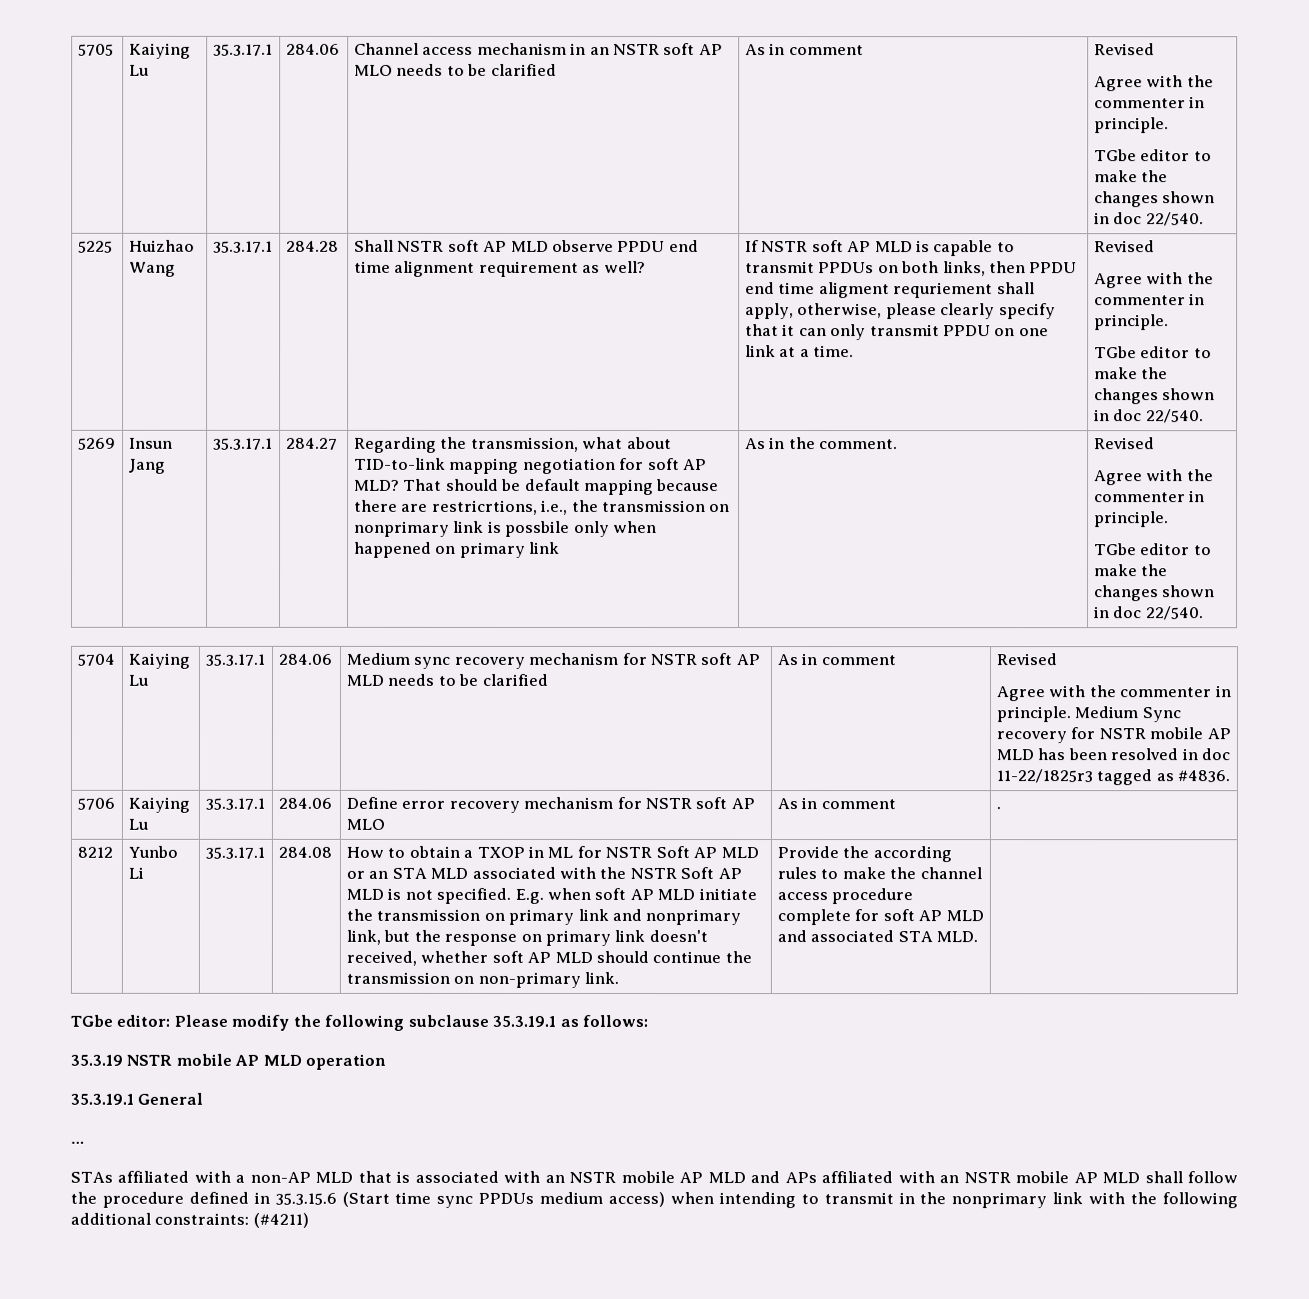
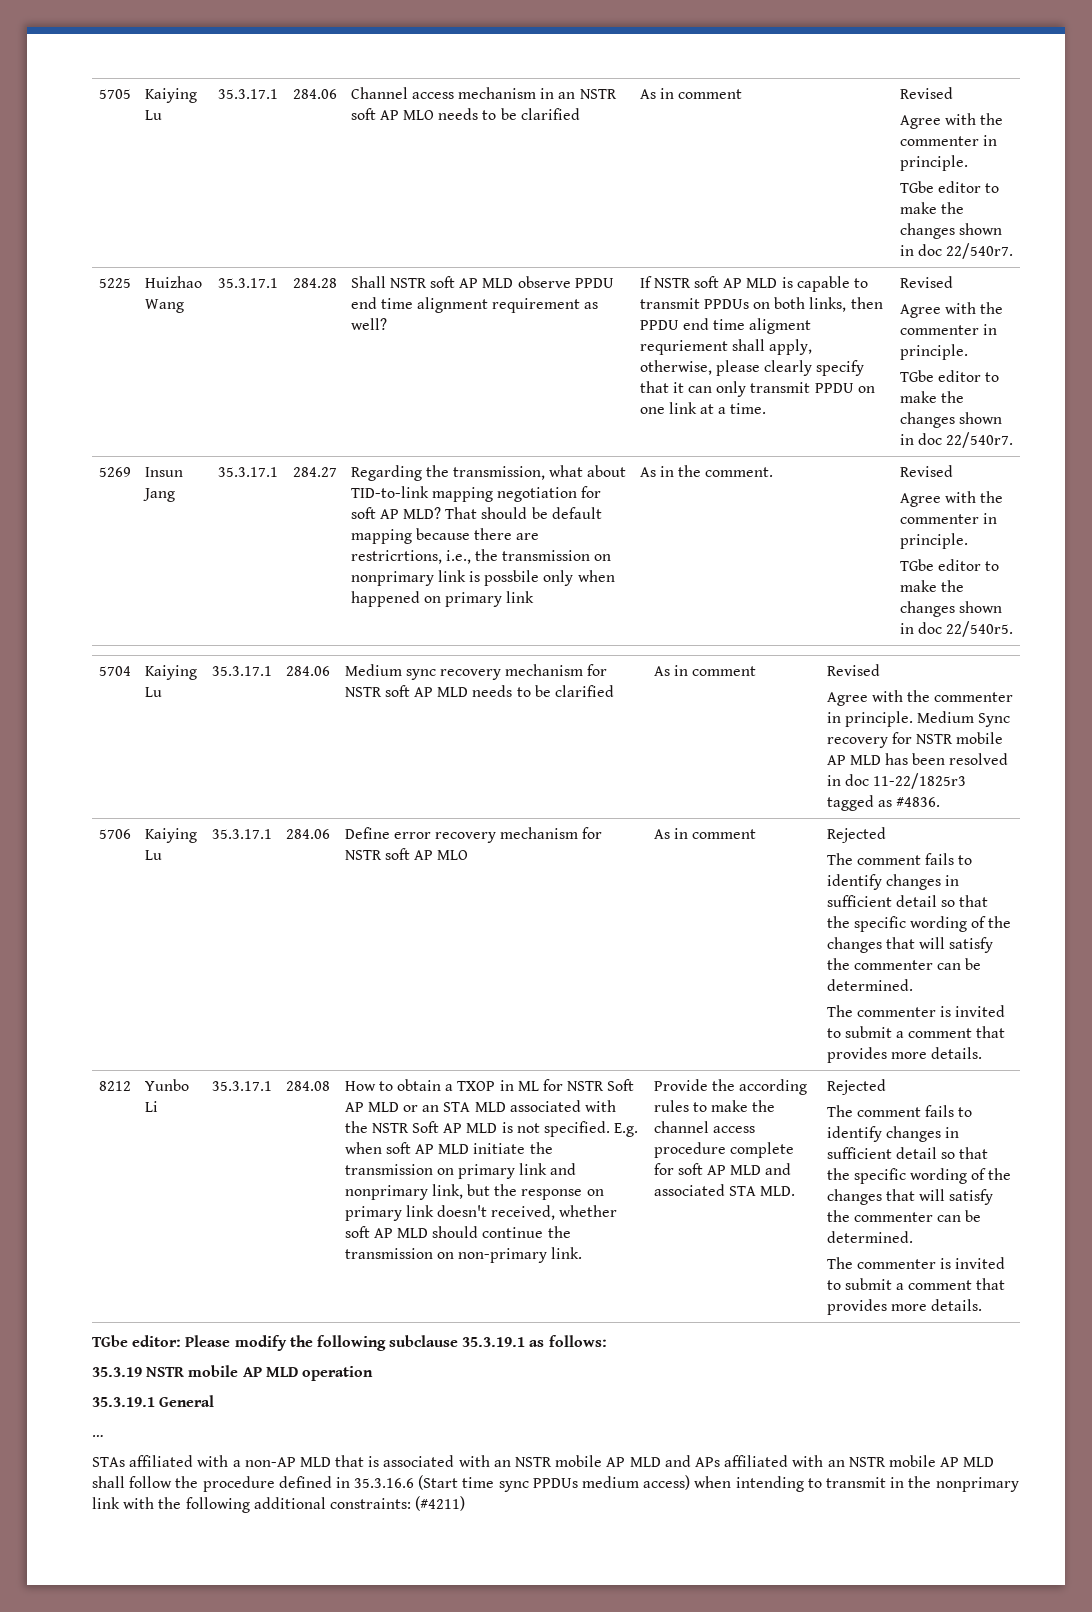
[1145,212,1204,227] 22/540. -> [946,243,1014,259] 22/540r7.
[1145,409,1204,424] 22/540. -> [946,432,1014,448] 22/540r7.
[1145,606,1204,621] 22/540. -> [946,621,1014,637] 22/540r5.
[995,806,1001,810] . -> [826,827,886,843] [826,853,973,865] [826,874,960,890] [826,895,989,907] [826,916,1012,932] [826,937,994,953] [826,958,982,970] [826,979,913,991] [826,1005,1006,1017] [826,1026,1006,1038] [826,1047,983,1063] Rejected // The comment fails to identify changes in sufficient detail so that the specific wording of the changes that will satisfy the commenter can be determined. // The commenter is invited to submit a comment that provides more details.
(979, 937) none -> [826,1079,886,1095] [826,1105,973,1117] [826,1126,960,1142] [826,1147,989,1159] [826,1168,1012,1184] [826,1189,994,1205] [826,1210,982,1222] [826,1231,913,1243] [826,1257,1006,1269] [826,1278,1006,1290] [826,1299,983,1315] Rejected // The comment fails to identify changes in sufficient detail so that the specific wording of the changes that will satisfy the commenter can be determined. // The commenter is invited to submit a comment that provides more details.
[274,1192,337,1205] 35.3.15.6 -> [354,1478,415,1488] 35.3.16.6

